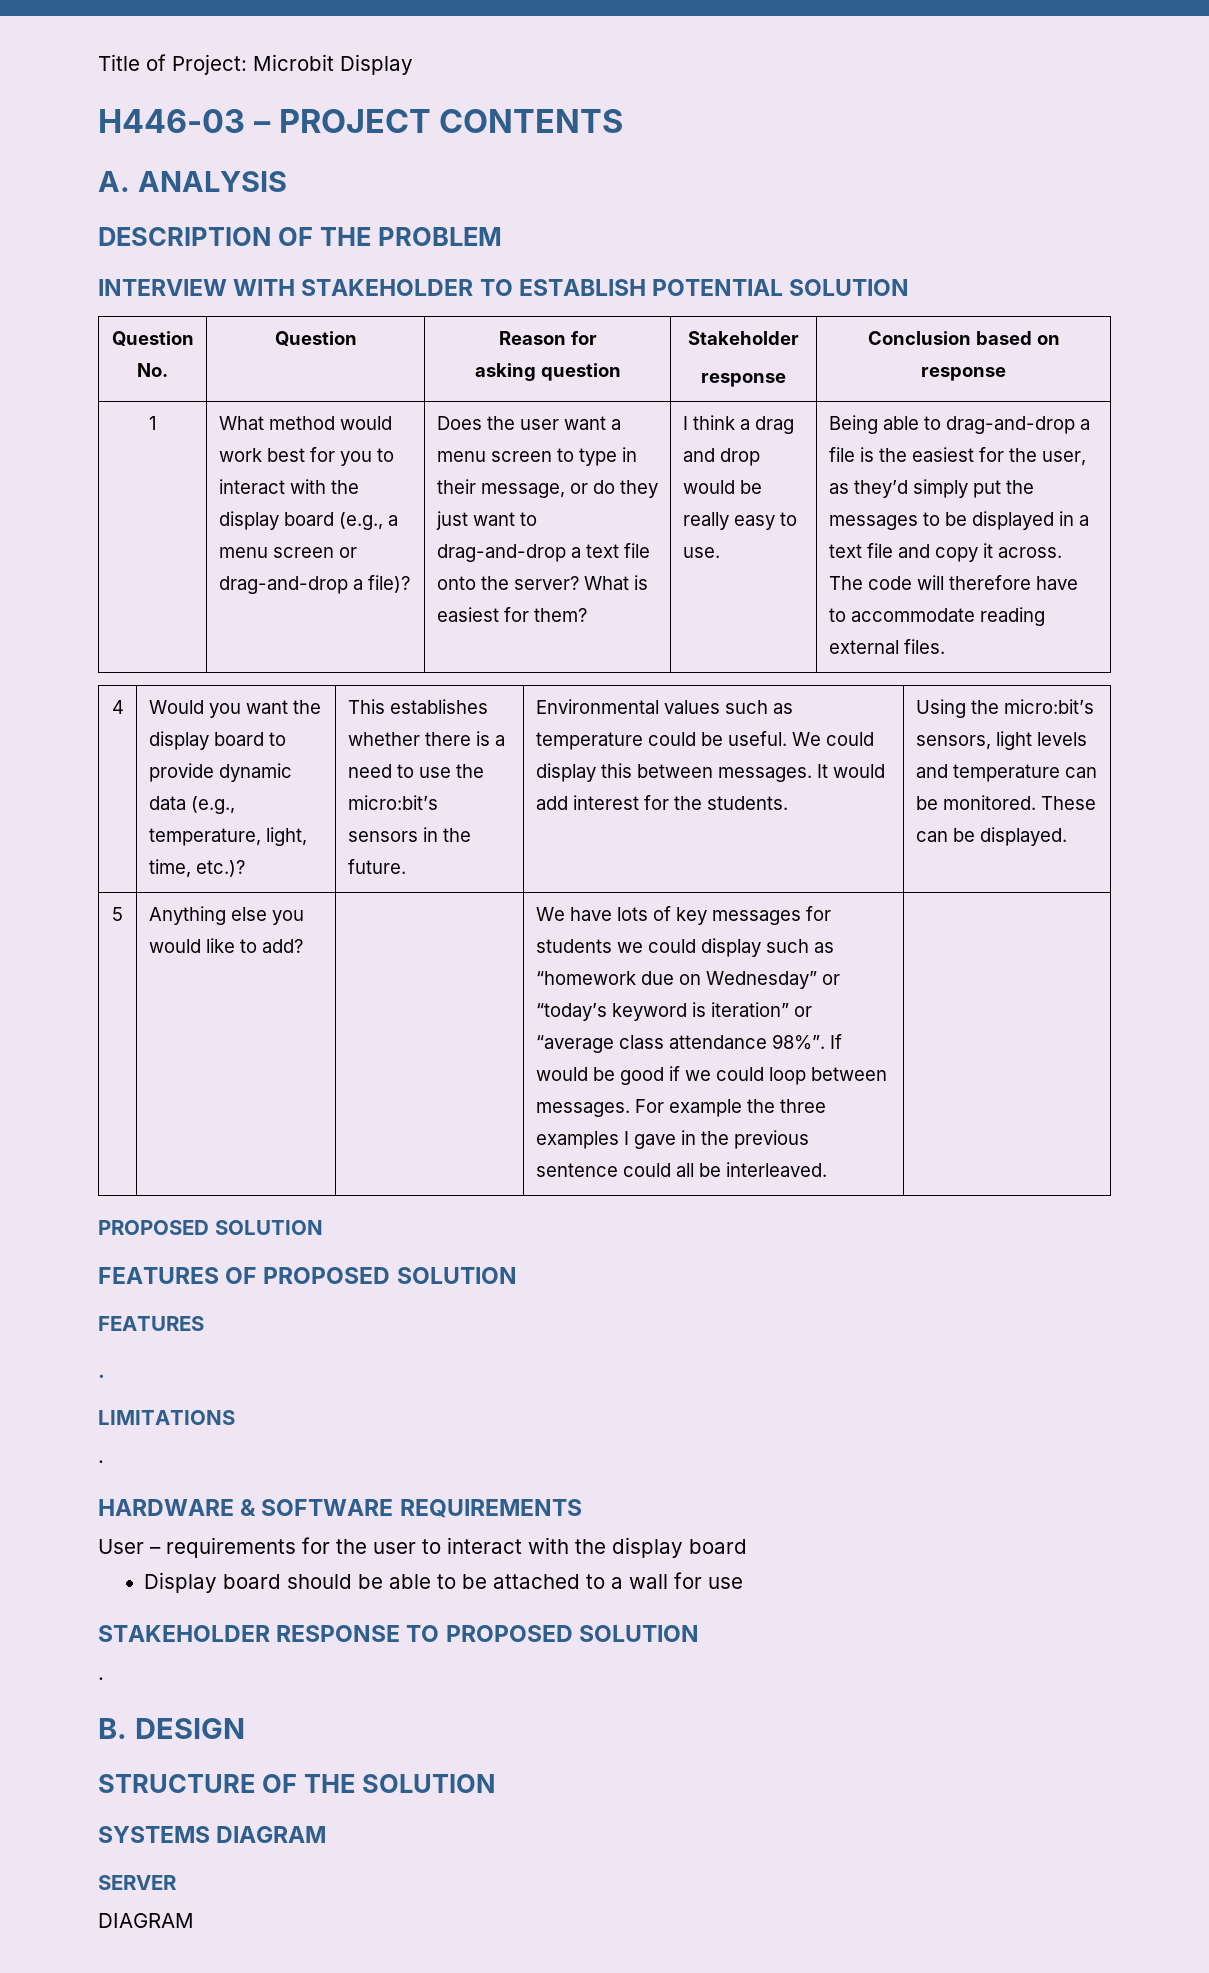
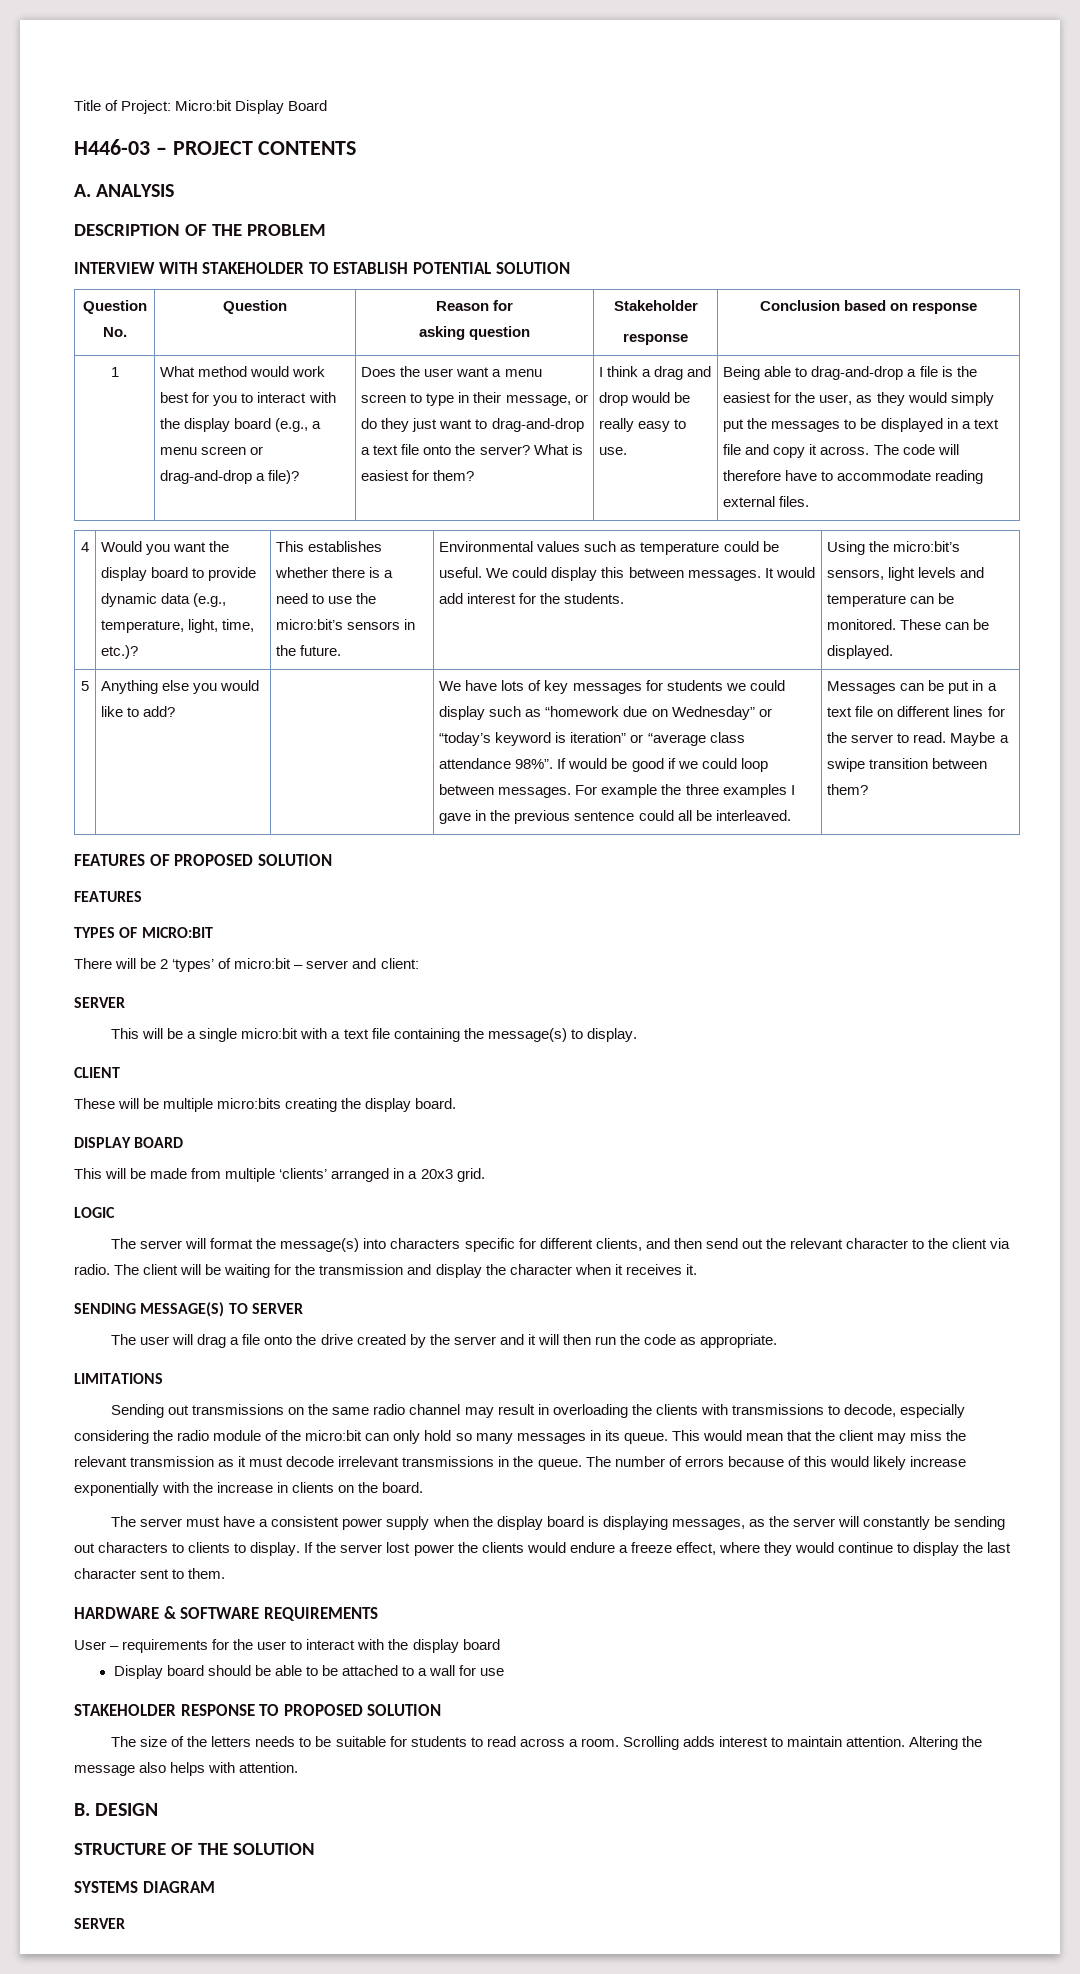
[253,54,413,75] Microbit Display -> [175,100,328,114] Micro:bit Display Board
[853,480,908,498] they’d -> [876,392,947,406] they would
[98,1220,323,1235] // PROPOSED SOLUTION -> [827,680,997,694] [827,706,1005,717] [827,732,1009,746] [827,758,988,772] [827,784,869,795] Messages can be put in a text file on different lines for the server to read. Maybe a swipe transition between them?
[98,1374,105,1378] [98,1410,235,1425] [98,1460,104,1463] . // LIMITATIONS // . -> [74,927,213,938] [74,958,419,972] [74,997,125,1008] [111,1028,637,1042] [74,1067,120,1078] [74,1098,457,1112] [74,1137,184,1148] [74,1168,485,1182] [74,1207,115,1218] [111,1238,1011,1252] [74,1264,697,1278] [74,1302,303,1317] [111,1334,778,1348] [74,1373,163,1384] [111,1404,965,1418] [74,1430,967,1444] [74,1456,966,1470] [74,1482,424,1496] [111,1516,1006,1530] [74,1542,1012,1556] [74,1568,226,1579] TYPES OF MICRO:BIT // There will be 2 ‘types’ of micro:bit – server and client: // SERVER // This will be a single micro:bit with a text file containing the message(s) to display. // CLIENT // These will be multiple micro:bits creating the display board. // DISPLAY BOARD // This will be made from multiple ‘clients’ arranged in a 20x3 grid. // LOGIC // The server will format the message(s) into characters specific for different clients, and then send out the relevant character to the client via radio. The client will be waiting for the transmission and display the character when it receives it. // SENDING MESSAGE(S) TO SERVER // The user will drag a file onto the drive created by the server and it will then run the code as appropriate. // LIMITATIONS // Sending out transmissions on the same radio channel may result in overloading the clients with transmissions to decode, especially considering the radio module of the micro:bit can only hold so many messages in its queue. This would mean that the client may miss the relevant transmission as it must decode irrelevant transmissions in the queue. The number of errors because of this would likely increase exponentially with the increase in clients on the board. // The server must have a consistent power supply when the display board is displaying messages, as the server will constantly be sending out characters to clients to display. If the server lost power the clients would endure a freeze effect, where they would continue to display the last character sent to them.
[98,1677,104,1680] . -> [111,1736,983,1750] [74,1762,299,1776] The size of the letters needs to be suitable for students to read across a room. Scrolling adds interest to maintain attention. Altering the message also helps with attention.
[98,1913,194,1928] // DIAGRAM -> (125, 1923) none

